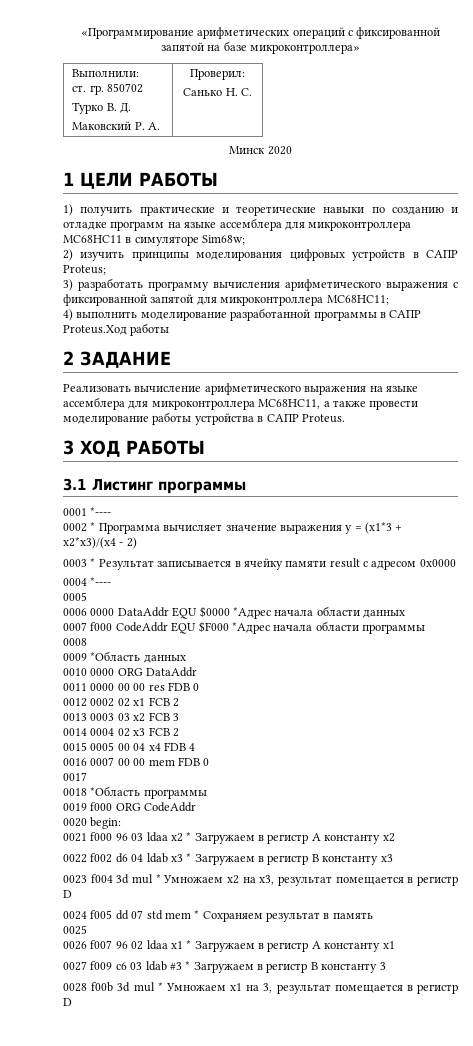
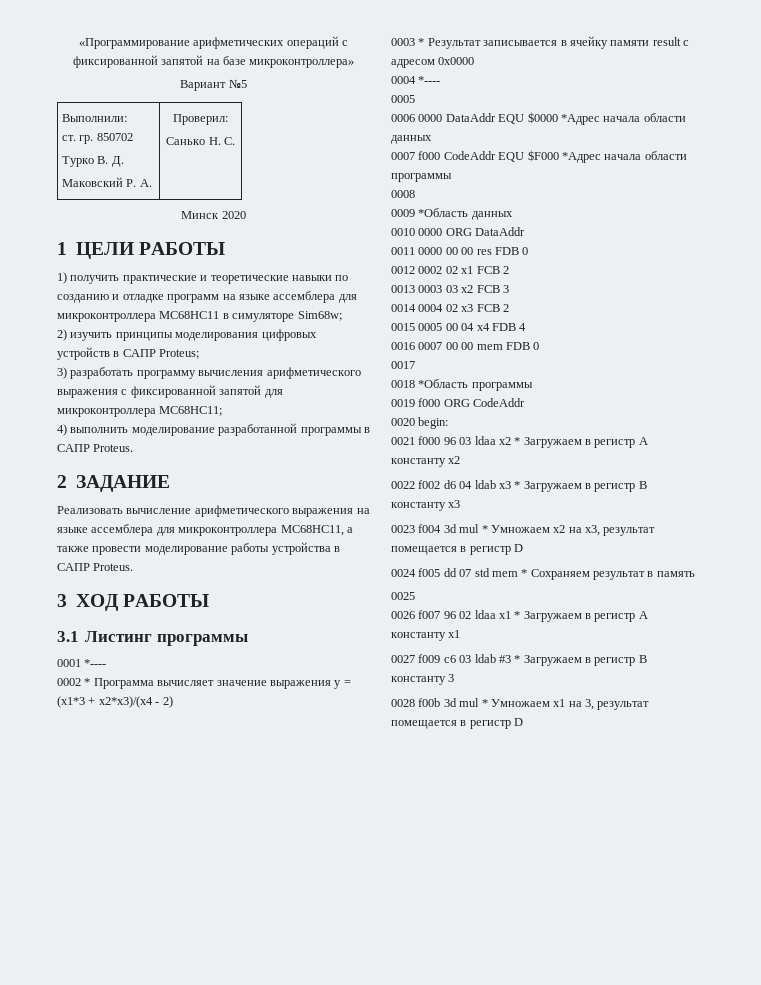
(361, 49) none -> [180,79,247,91] // Вариант №5
[63,323,170,336] Proteus.Ход работы -> [93,444,134,452] Proteus.

